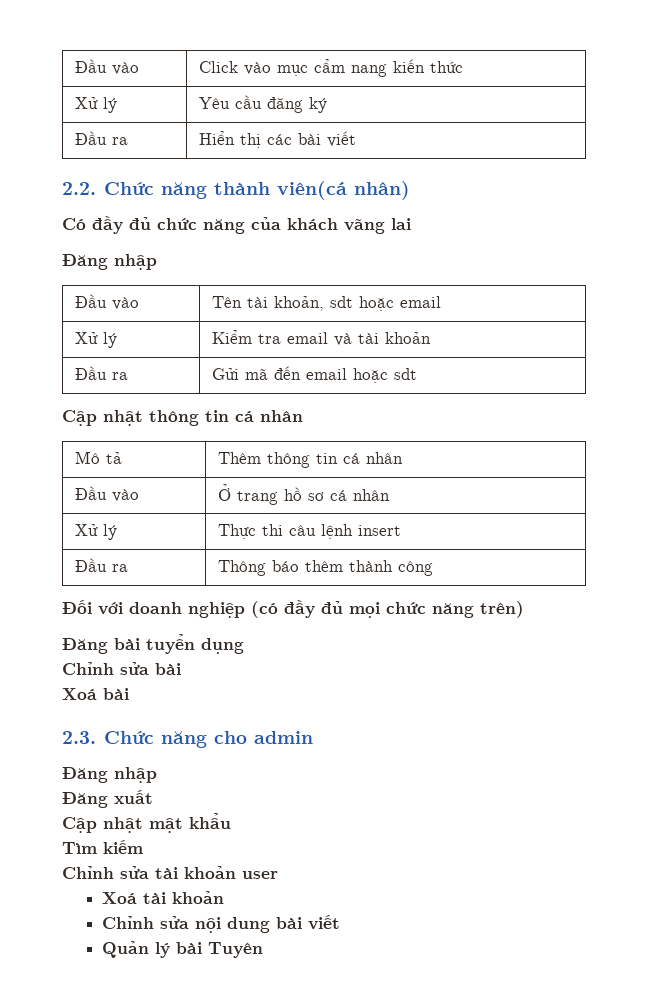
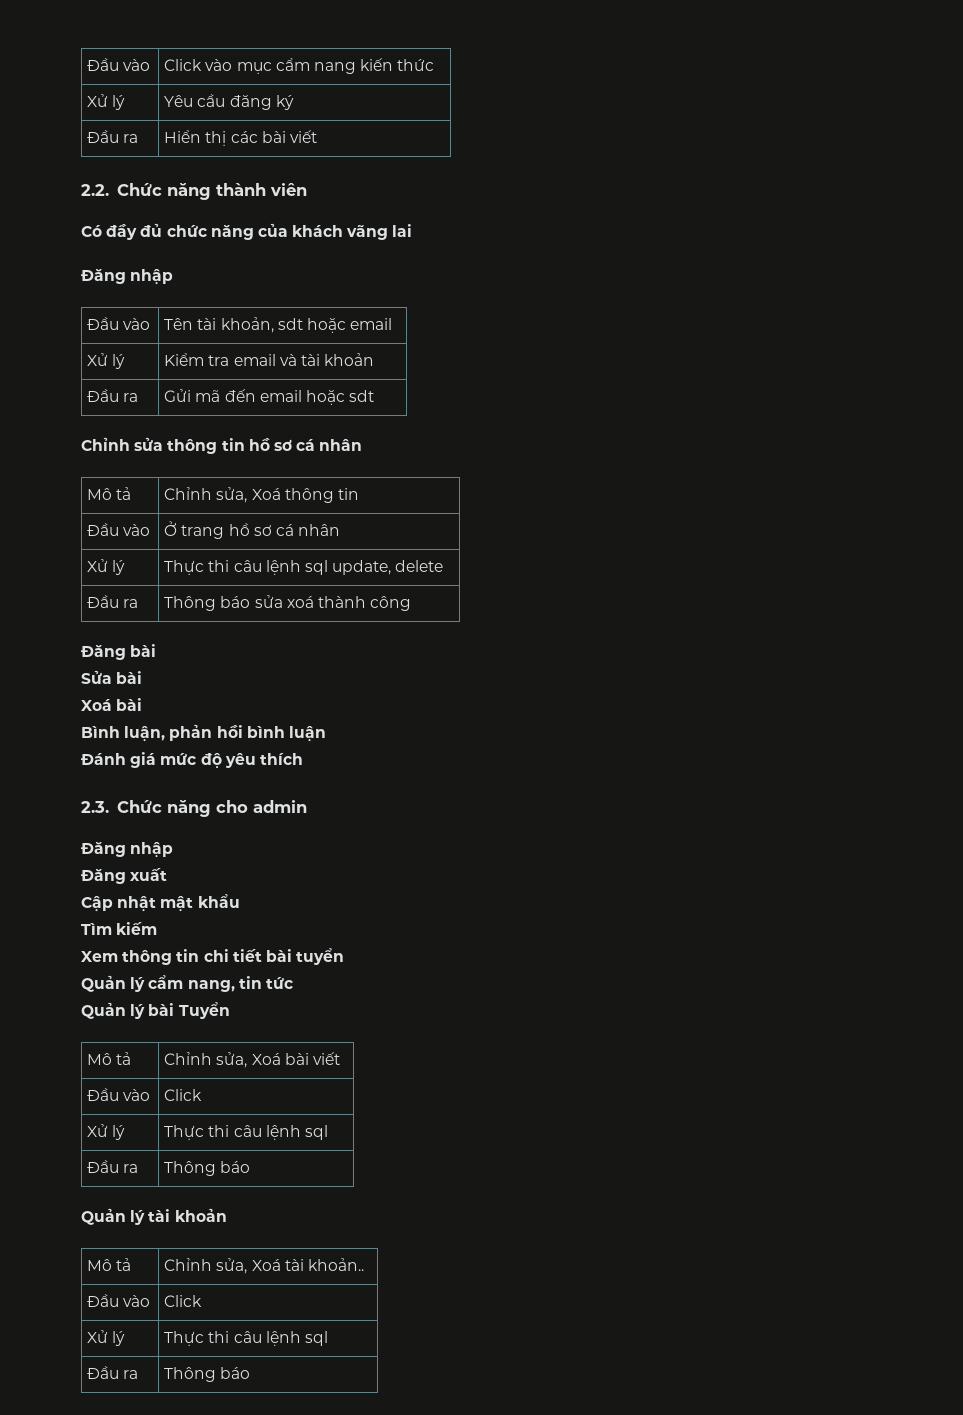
[277,181,411,200] viên(cá nhân) -> [269,183,307,196] viên
[62,410,229,426] Cập nhật thông tin -> [81,437,292,454] Chỉnh sửa thông tin hồ sơ
[217,452,403,468] Thêm thông tin cá nhân -> [164,487,360,503] Chỉnh sửa, Xoá thông tin
[357,525,401,536] [74,558,128,572] [217,560,343,576] insert // Đầu ra | Thông báo thêm -> [305,560,444,575] [87,595,139,608] [164,595,314,611] sql update, delete // Đầu ra | Thông báo sửa xoá
[62,600,524,618] [62,634,244,654] [62,662,181,675] [62,688,129,700] Đối với doanh nghiệp (có đầy đủ mọi chức năng trên) // Đăng bài tuyển dụng // Chỉnh sửa bài // Xoá bài -> [81,644,157,660] [81,670,143,684] [81,698,143,711] [81,724,326,742] [81,752,303,769] Đăng bài // Sửa bài // Xoá bài // Bình luận, phản hồi bình luận // Đánh giá mức độ yêu thích
[62,866,278,879] [101,891,224,904] [101,915,340,933] [101,941,263,958] Chỉnh sửa tài khoản user // Xoá tài khoản // Chỉnh sửa nội dung bài viết // Quản lý bài Tuyên -> [81,948,345,965] [81,975,293,992] [81,1002,230,1019] [87,1052,132,1065] [164,1052,341,1068] [87,1088,151,1101] [164,1089,203,1101] [87,1124,126,1140] [164,1125,329,1140] [87,1160,139,1173] [164,1161,251,1176] [81,1208,227,1225] [87,1258,132,1271] [164,1258,365,1274] [87,1294,151,1307] [164,1295,203,1307] [87,1330,126,1346] [164,1331,329,1346] [87,1366,139,1379] [164,1367,251,1382] Xem thông tin chi tiết bài tuyển // Quản lý cẩm nang, tin tức // Quản lý bài Tuyển // Mô tả | Chỉnh sửa, Xoá bài viết // Đầu vào | Click // Xử lý | Thực thi câu lệnh sql // Đầu ra | Thông báo // Quản lý tài khoản // Mô tả | Chỉnh sửa, Xoá tài khoản.. // Đầu vào | Click // Xử lý | Thực thi câu lệnh sql // Đầu ra | Thông báo

